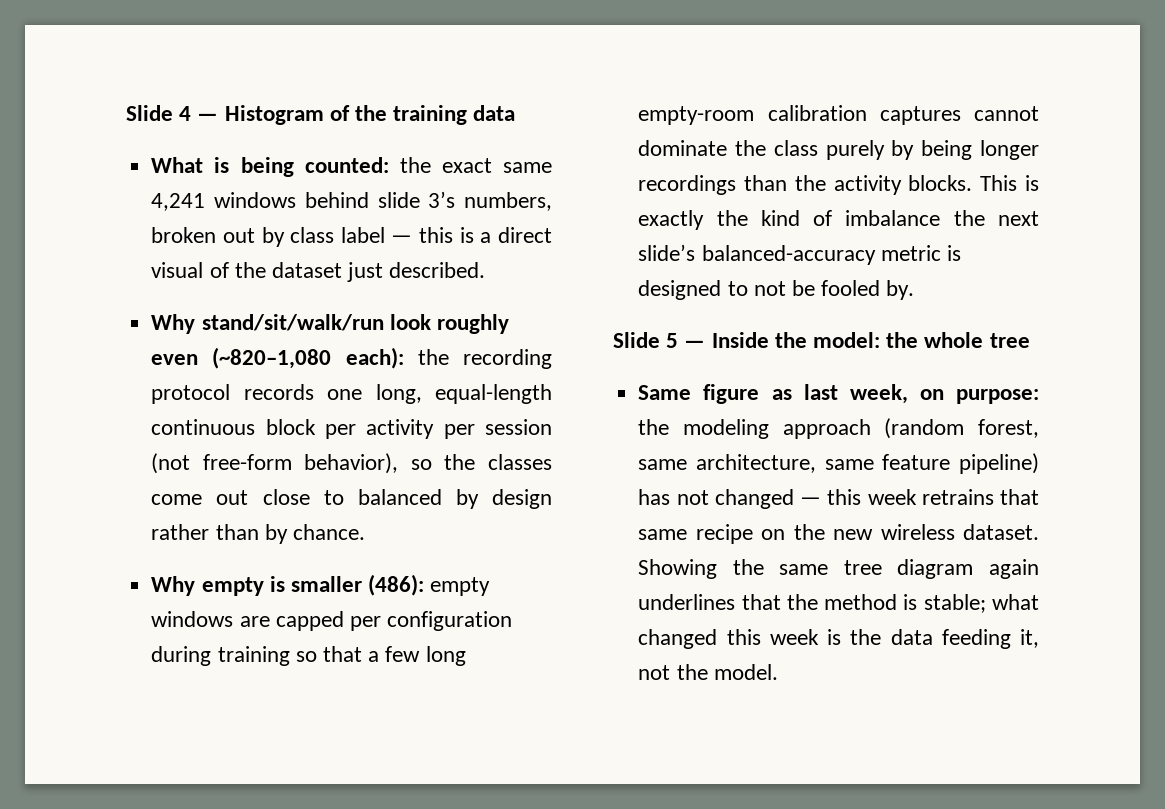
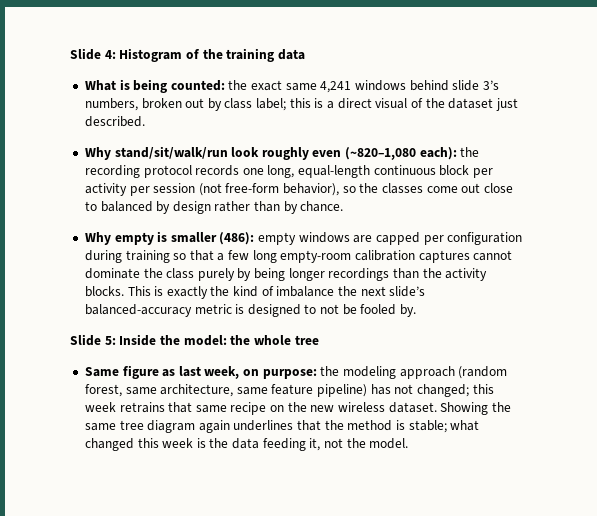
[126,105,219,121] Slide 4 — -> [70,48,116,60] Slide 4:
[340,227,413,243] label — -> [256,98,287,111] label;
[666,333,706,348] 5 — -> [104,336,116,345] 5:
[714,489,822,509] changed — -> [417,384,470,397] changed;

